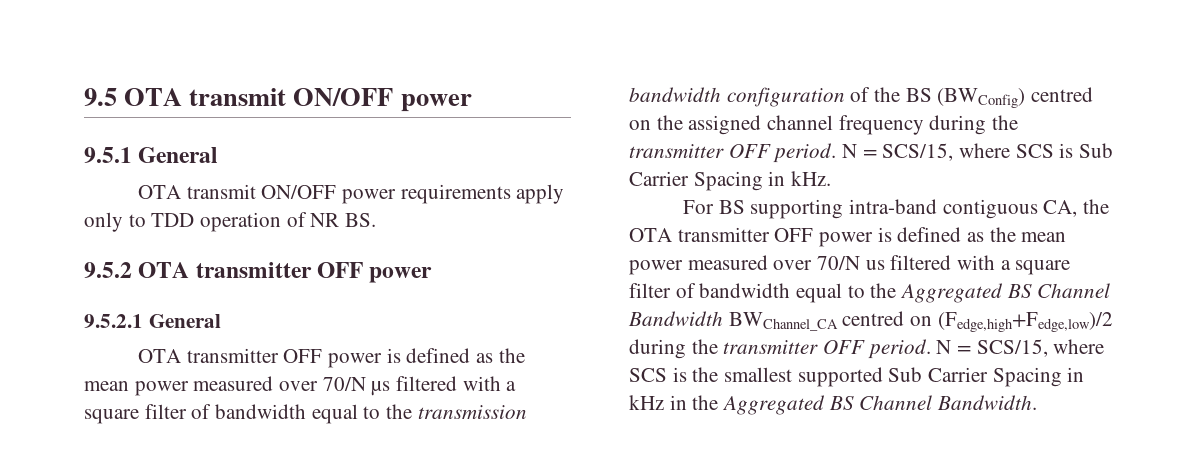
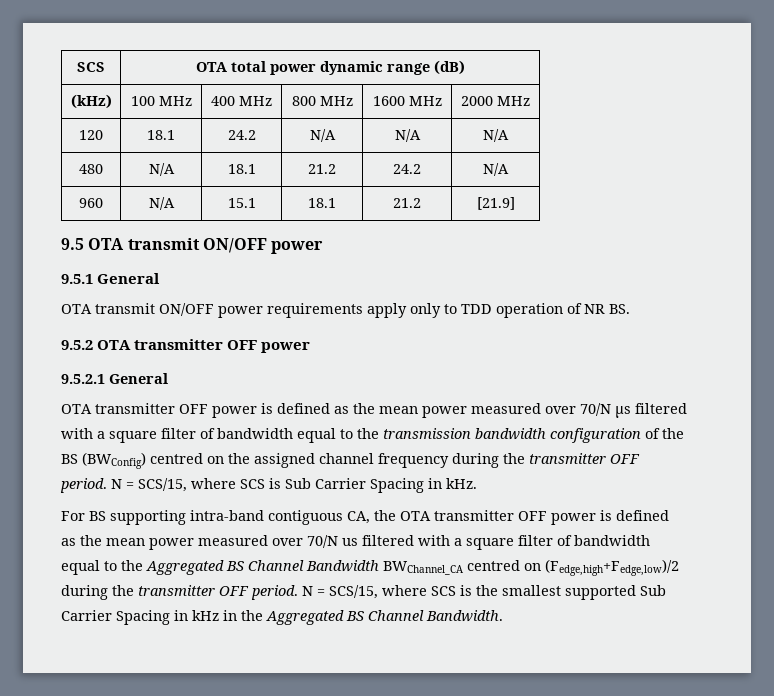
(84, 97) none -> [77,62,105,72] [195,60,465,75] [70,94,112,109] [130,96,192,106] [211,96,272,106] [291,96,353,106] [372,96,442,106] [461,96,530,106] [79,130,103,140] [147,130,175,140] [227,130,256,140] [309,129,336,142] [394,129,421,142] [483,129,509,142] [79,164,103,174] [148,163,175,176] [227,164,256,174] [308,164,336,174] [393,164,421,174] [483,163,509,176] [79,198,103,208] [148,197,175,210] [227,198,256,208] [308,198,336,208] [393,198,421,208] [476,197,515,210] SCS | OTA total power dynamic range (dB) // (kHz) | 100 MHz | 400 MHz | 800 MHz | 1600 MHz | 2000 MHz // 120 | 18.1 | 24.2 | N/A | N/A | N/A // 480 | N/A | 18.1 | 21.2 | 24.2 | N/A // 960 | N/A | 15.1 | 18.1 | 21.2 | [21.9] //

